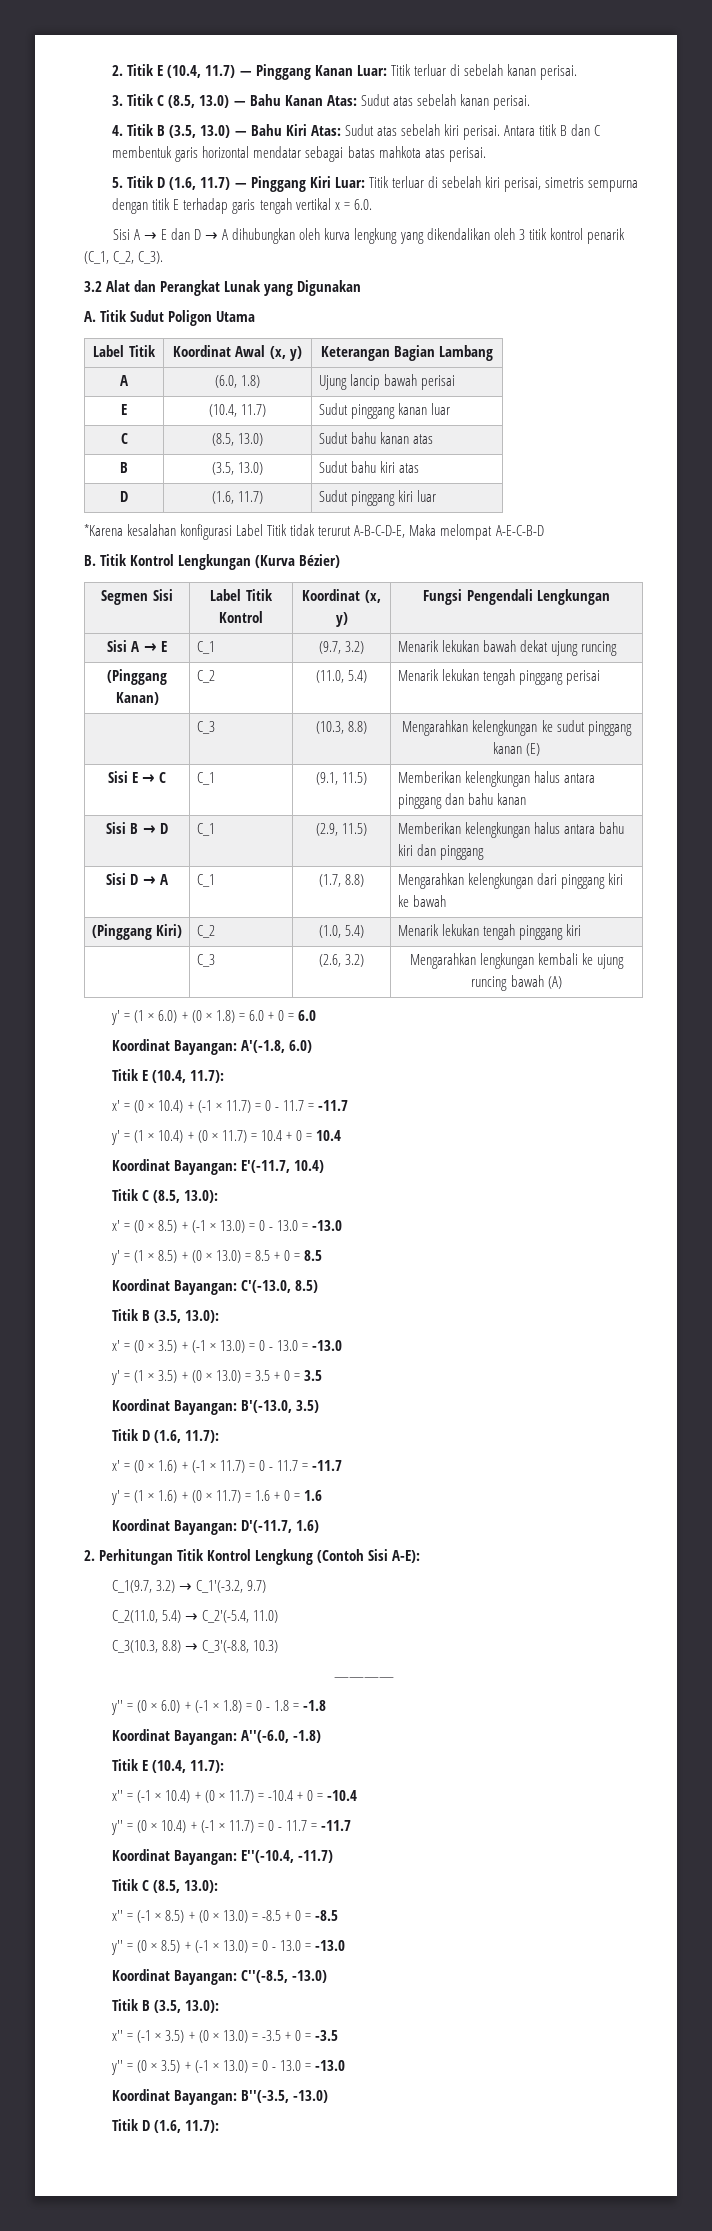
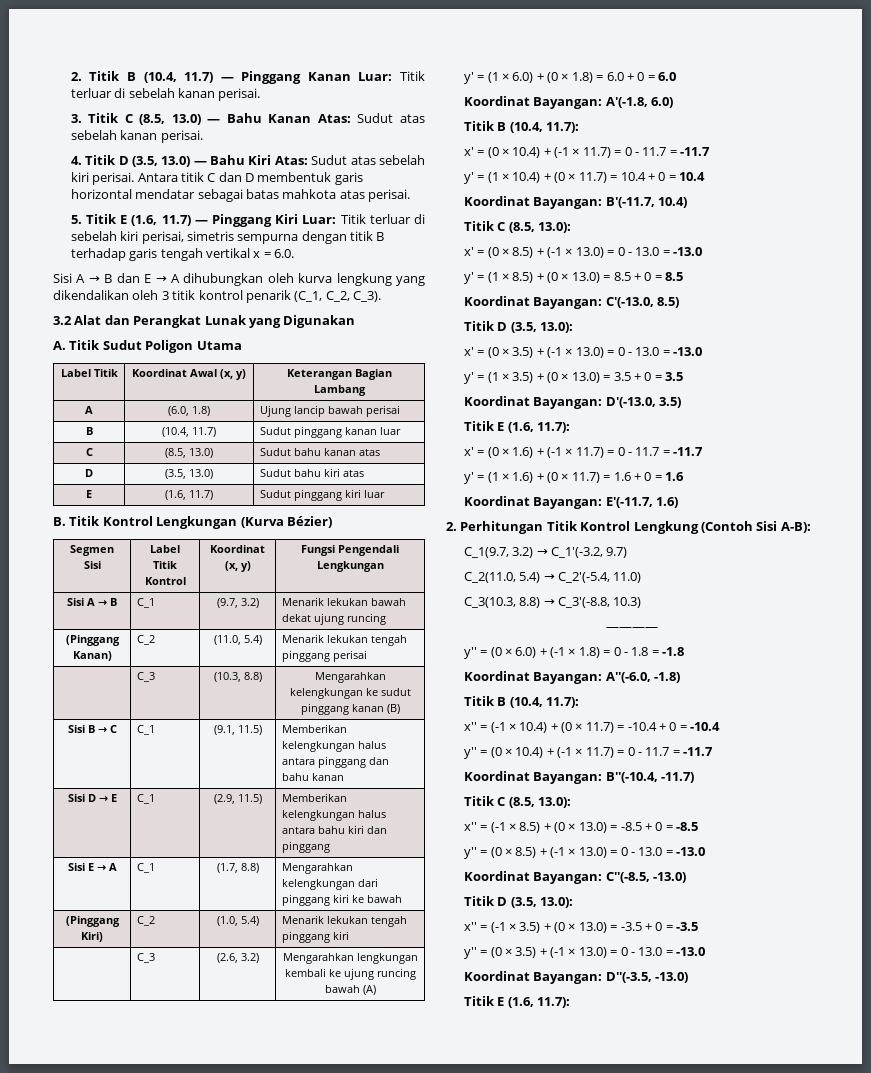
[157,65,164,76] E -> [126,72,136,81] B
[157,125,166,136] B -> [118,156,129,165] D
[560,124,601,136] B dan C -> [207,172,255,182] C dan D
[157,177,166,188] D -> [120,215,128,224] E
[173,199,180,210] E -> [376,232,385,241] B
[161,228,202,240] E dan D -> [104,273,152,283] B dan E
[121,404,127,415] E -> [85,427,93,435] B
[120,462,128,473] B -> [85,469,93,477] D
[120,491,128,502] D -> [86,490,92,498] E
[84,524,544,540] // *Karena kesalahan konfigurasi Label Titik tidak terurut A-B-C-D-E, Maka melompat A-E-C-B-D -> (386, 494) none
[160,641,167,652] E -> [110,598,117,606] B
[526,743,541,756] [107,771,138,783] (E) // Sisi E -> [386,704,400,714] [67,725,95,733] (B) // Sisi B
[130,823,168,834] B → D -> [87,794,117,802] D → E
[130,874,139,885] D -> [87,863,94,871] E
[142,1070,149,1081] E -> [497,122,507,131] B
[241,1160,291,1173] E'(-11.7, -> [605,197,655,208] B'(-11.7,
[142,1310,151,1321] B -> [497,322,508,331] D
[241,1400,293,1413] B'(-13.0, -> [605,397,656,408] D'(-13.0,
[142,1430,151,1441] D -> [497,422,505,431] E
[241,1520,293,1533] D'(-11.7, -> [605,497,653,508] E'(-11.7,
[392,1550,421,1563] A-E): -> [780,522,811,533] A-B):
[142,1760,149,1771] E -> [497,697,507,706] B
[241,1850,295,1863] E''(-10.4, -> [605,772,658,783] B''(-10.4,
[142,2000,151,2011] B -> [497,897,508,906] D
[241,2090,329,2103] [112,2119,151,2131] B''(-3.5, -13.0) // Titik D -> [605,972,688,983] [463,996,505,1006] D''(-3.5, -13.0) // Titik E

